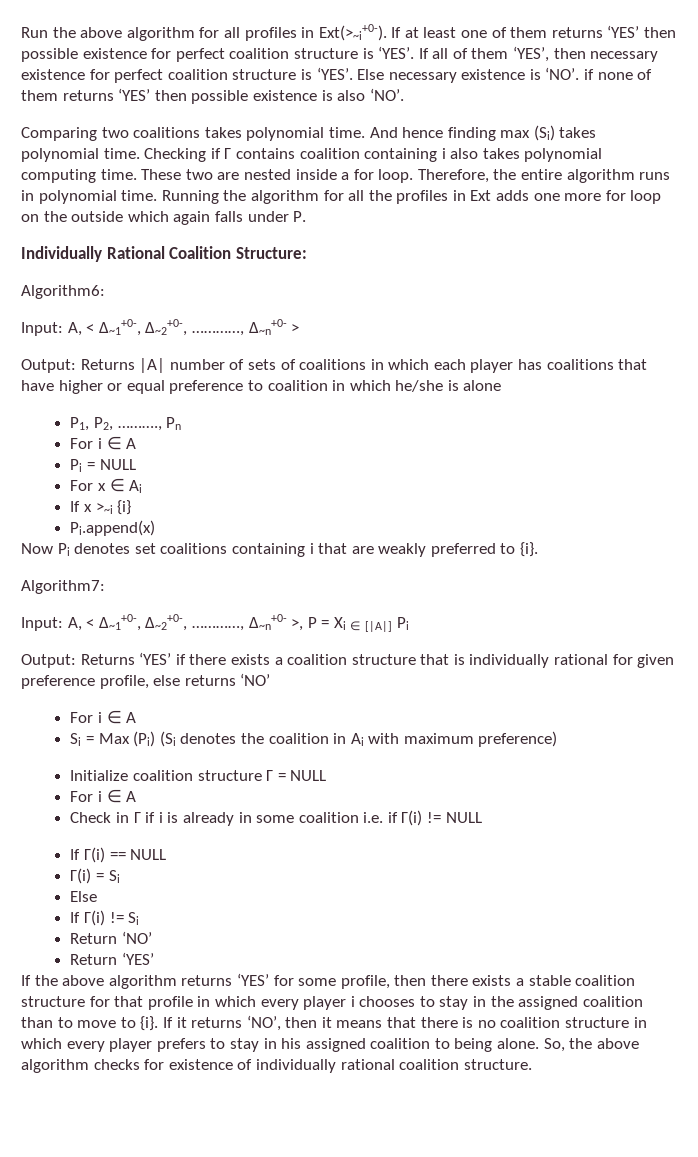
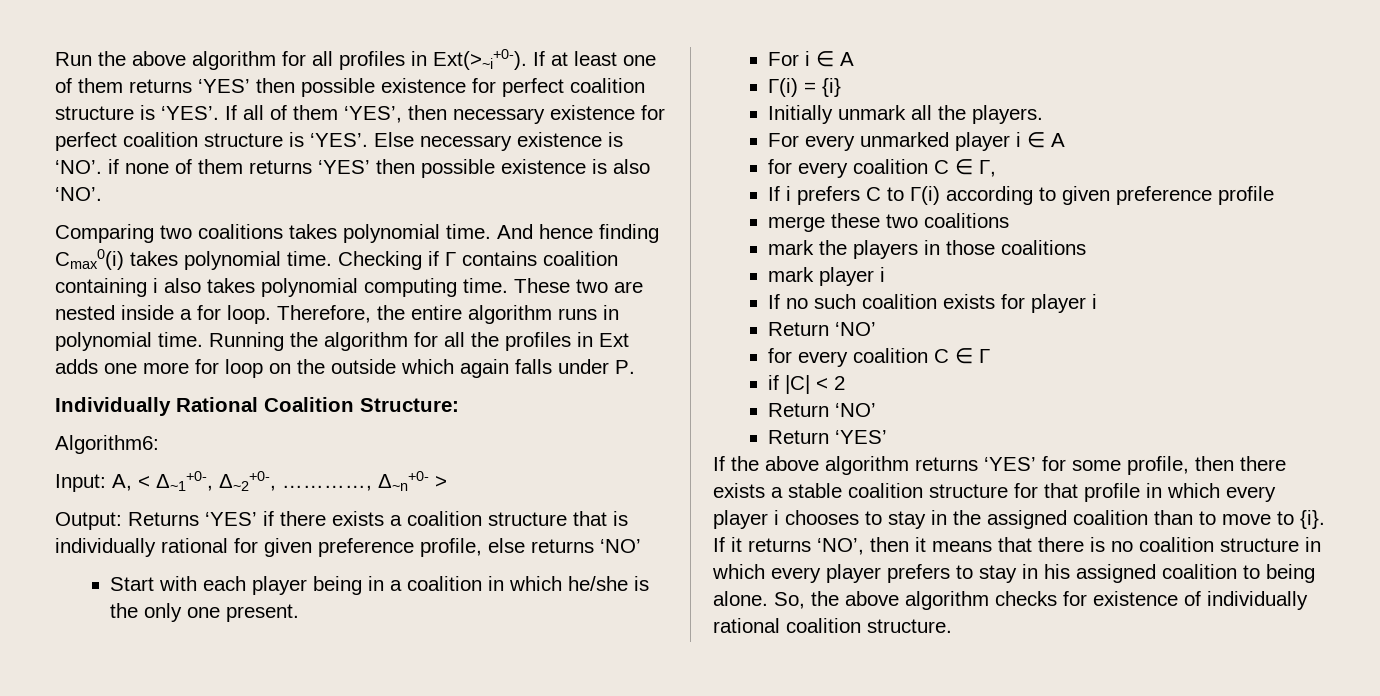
[500,125,555,141] max (Si) -> [55,249,124,270] Cmax0(i)
[21,358,648,373] [21,380,502,394] [70,417,182,431] [70,436,137,450] [70,459,136,472] [70,478,143,493] [70,500,132,515] [70,520,156,536] [21,542,539,557] [21,580,105,594] [21,614,409,632] // Output: Returns |A| number of sets of coalitions in which each player has coalitions that have higher or equal preference to coalition in which he/she is alone // P1, P2, ………., Pn // For i ∈ A // Pi = NULL // For x ∈ Ai // If x >~i {i} // Pi.append(x) // Now Pi denotes set coalitions containing i that are weakly preferred to {i}. // Algorithm7: // Input: A, < Δ~1+0-, Δ~2+0-, …………, Δ~n+0- >, P = Xi ∈ [|A|] Pi -> (447, 482) none
[70,710,137,724] [70,731,558,747] [70,770,327,781] [70,789,137,803] [70,810,482,826] [70,847,167,863] [70,868,120,884] [70,891,98,902] [70,910,140,926] For i ∈ A // Si = Max (Pi) (Si denotes the coalition in Ai with maximum preference) // Initialize coalition structure Γ = NULL // For i ∈ A // Check in Γ if i is already in some coalition i.e. if Γ(i) != NULL // If Γ(i) == NULL // Γ(i) = Si // Else // If Γ(i) != Si -> [110,576,650,595] [110,603,300,622] [768,51,855,67] [768,78,842,97] [768,105,1044,124] [768,132,1066,151] [768,159,997,178] [768,186,1275,205] [768,213,1010,232] [768,240,1087,259] [768,267,886,286] [768,294,1098,313] [768,322,877,336] [768,348,991,367] [768,375,846,394] Start with each player being in a coalition in which he/she is the only one present. // For i ∈ A // Γ(i) = {i} // Initially unmark all the players. // For every unmarked player i ∈ A // for every coalition C ∈ Γ, // If i prefers C to Γ(i) according to given preference profile // merge these two coalitions // mark the players in those coalitions // mark player i // If no such coalition exists for player i // Return ‘NO’ // for every coalition C ∈ Γ // if |C| < 2

